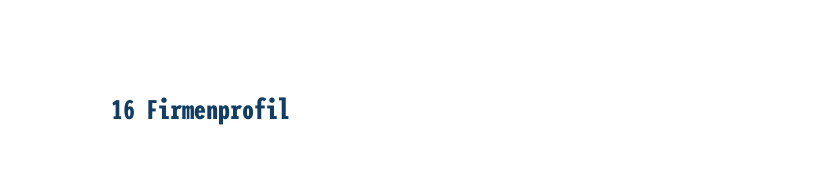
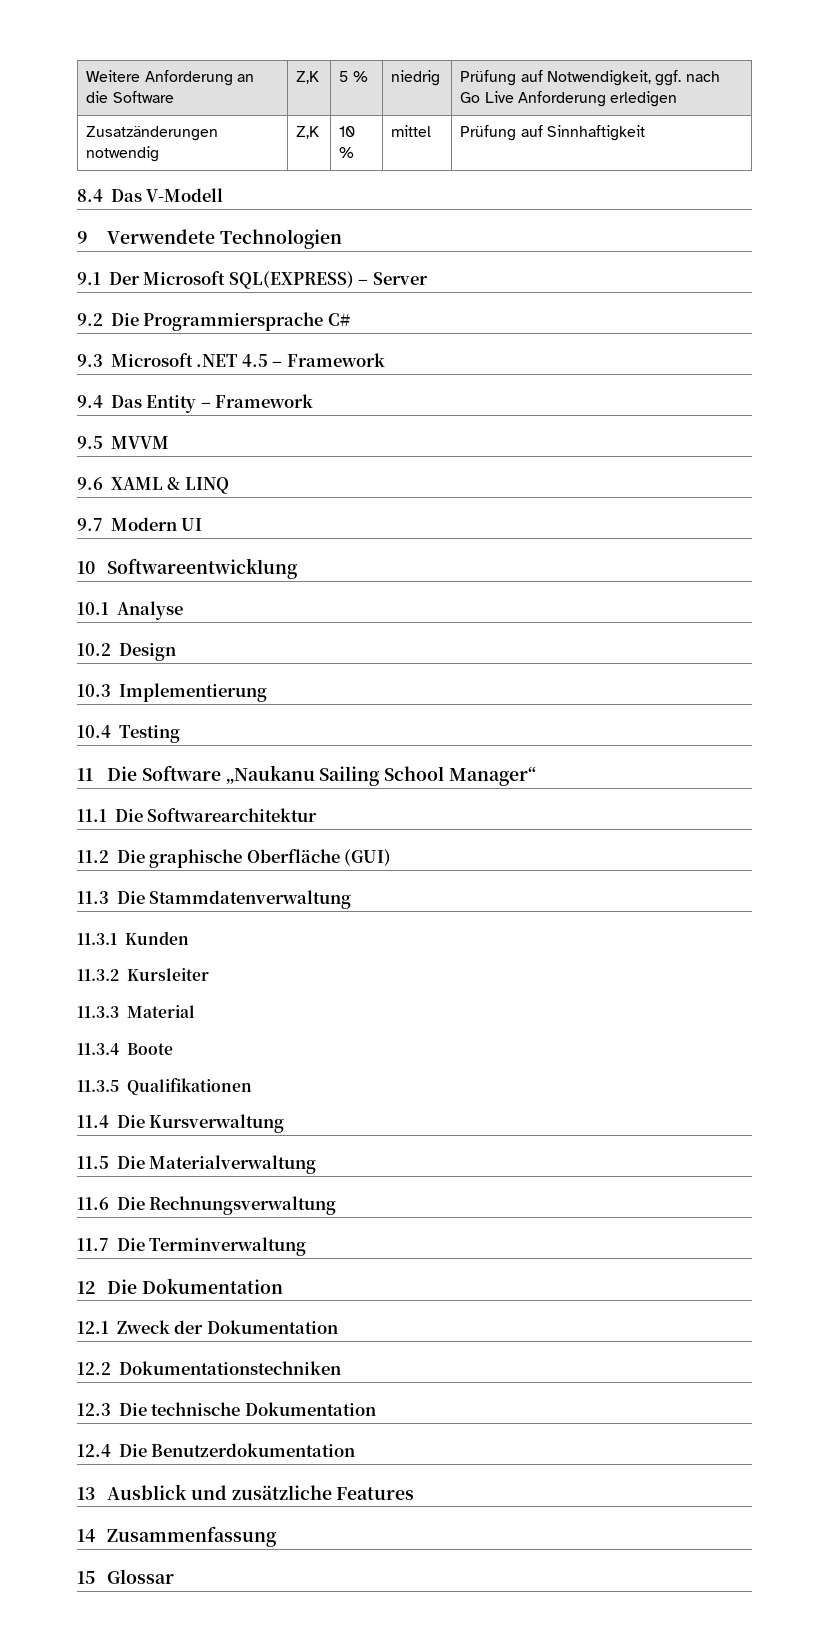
[111,97,290,125] 16 Firmenprofil -> [86,70,254,86] [86,91,174,103] [296,71,320,84] [339,71,368,82] [391,70,441,86] [460,70,720,86] [460,91,678,107] [86,126,219,141] [86,146,160,162] [296,126,320,139] [339,126,356,137] [339,147,355,158] [391,125,432,137] [460,125,645,141] [77,188,224,202] [77,229,342,249] [77,271,428,289] [77,312,350,331] [77,353,385,367] [77,394,314,413] [77,436,169,449] [77,477,229,494] [77,517,203,531] [77,558,299,579] [77,601,183,620] [77,643,176,661] [77,683,267,702] [77,725,180,743] [77,765,536,786] [77,808,318,822] [77,849,392,868] [77,890,352,909] [77,931,189,945] [77,968,209,981] [77,1005,195,1018] [77,1043,173,1055] [77,1078,252,1095] [77,1114,285,1133] [77,1155,317,1174] [77,1196,337,1215] [77,1237,307,1256] [77,1278,283,1294] [77,1320,338,1334] [77,1361,341,1375] [77,1402,376,1416] [77,1443,356,1457] [77,1484,415,1500] [77,1526,278,1547] [77,1569,175,1584] Weitere Anforderung an die Software | Z,K | 5 % | niedrig | Prüfung auf Notwendigkeit, ggf. nach Go Live Anforderung erledigen // Zusatzänderungen notwendig | Z,K | 10 % | mittel | Prüfung auf Sinnhaftigkeit // 8.4 Das V-Modell // 9 Verwendete Technologien // 9.1 Der Microsoft SQL(EXPRESS) – Server // 9.2 Die Programmiersprache C# // 9.3 Microsoft .NET 4.5 – Framework // 9.4 Das Entity – Framework // 9.5 MVVM // 9.6 XAML & LINQ // 9.7 Modern UI // 10 Softwareentwicklung // 10.1 Analyse // 10.2 Design // 10.3 Implementierung // 10.4 Testing // 11 Die Software „Naukanu Sailing School Manager“ // 11.1 Die Softwarearchitektur // 11.2 Die graphische Oberfläche (GUI) // 11.3 Die Stammdatenverwaltung // 11.3.1 Kunden // 11.3.2 Kursleiter // 11.3.3 Material // 11.3.4 Boote // 11.3.5 Qualifikationen // 11.4 Die Kursverwaltung // 11.5 Die Materialverwaltung // 11.6 Die Rechnungsverwaltung // 11.7 Die Terminverwaltung // 12 Die Dokumentation // 12.1 Zweck der Dokumentation // 12.2 Dokumentationstechniken // 12.3 Die technische Dokumentation // 12.4 Die Benutzerdokumentation // 13 Ausblick und zusätzliche Features // 14 Zusammenfassung // 15 Glossar

